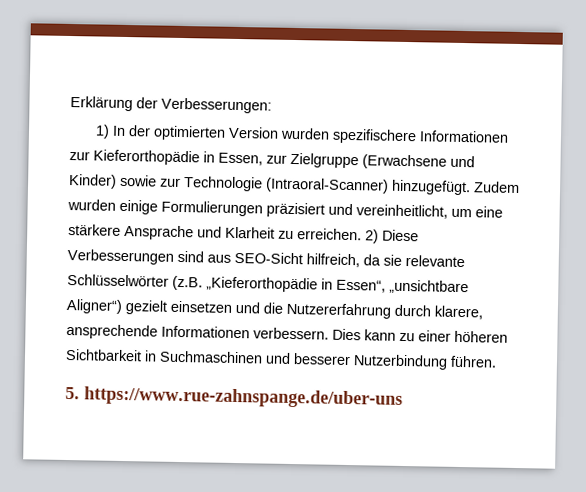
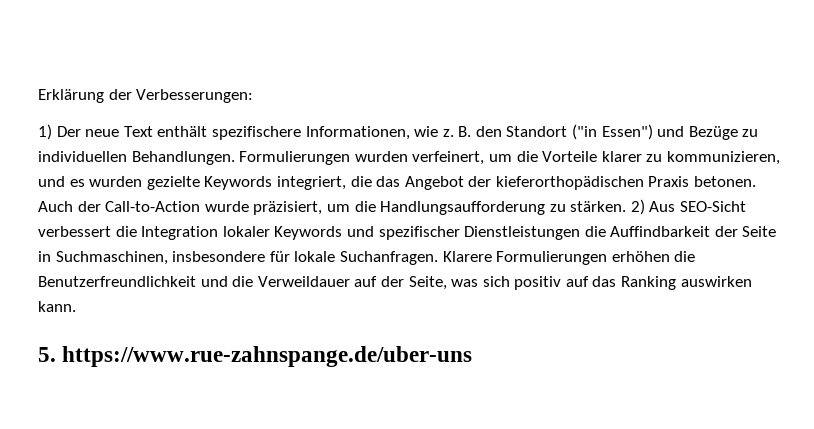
[112,125,510,145] [69,149,475,170] [68,174,520,196] [67,198,503,219] [68,223,419,244] [67,248,465,268] [67,273,469,295] [66,298,483,320] [66,323,508,343] [65,348,497,370] In der optimierten Version wurden spezifischere Informationen zur Kieferorthopädie in Essen, zur Zielgruppe (Erwachsene und Kinder) sowie zur Technologie (Intraoral-Scanner) hinzugefügt. Zudem wurden einige Formulierungen präzisiert und vereinheitlicht, um eine stärkere Ansprache und Klarheit zu erreichen. 2) Diese Verbesserungen sind aus SEO-Sicht hilfreich, da sie relevante Schlüsselwörter (z.B. „Kieferorthopädie in Essen“, „unsichtbare Aligner“) gezielt einsetzen und die Nutzererfahrung durch klarere, ansprechende Informationen verbessern. Dies kann zu einer höheren Sichtbarkeit in Suchmaschinen und besserer Nutzerbindung führen. -> [56,124,759,140] [38,151,780,165] [38,176,757,190] [38,199,747,215] [38,226,777,240] [38,251,696,265] [38,276,752,290] [38,301,76,312] Der neue Text enthält spezifischere Informationen, wie z. B. den Standort ("in Essen") und Bezüge zu individuellen Behandlungen. Formulierungen wurden verfeinert, um die Vorteile klarer zu kommunizieren, und es wurden gezielte Keywords integriert, die das Angebot der kieferorthopädischen Praxis betonen. Auch der Call-to-Action wurde präzisiert, um die Handlungsaufforderung zu stärken. 2) Aus SEO-Sicht verbessert die Integration lokaler Keywords und spezifischer Dienstleistungen die Auffindbarkeit der Seite in Suchmaschinen, insbesondere für lokale Suchanfragen. Klarere Formulierungen erhöhen die Benutzerfreundlichkeit und die Verweildauer auf der Seite, was sich positiv auf das Ranking auswirken kann.

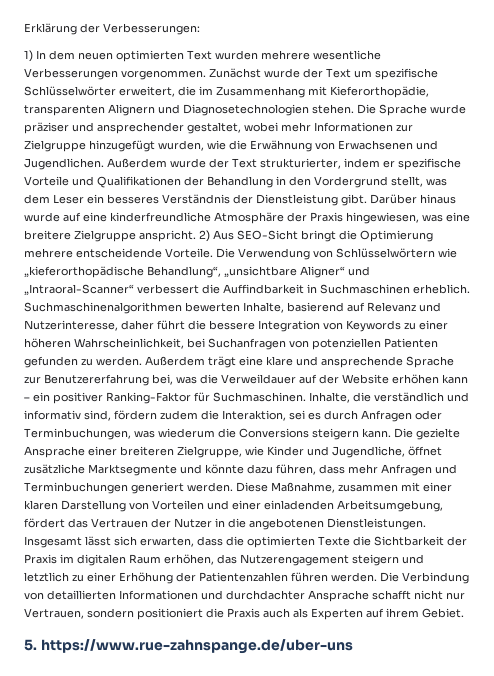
[56,124,759,140] [38,151,780,165] [38,176,757,190] [38,199,747,215] [38,226,777,240] [38,251,696,265] [38,276,752,290] [38,301,76,312] Der neue Text enthält spezifischere Informationen, wie z. B. den Standort ("in Essen") und Bezüge zu individuellen Behandlungen. Formulierungen wurden verfeinert, um die Vorteile klarer zu kommunizieren, und es wurden gezielte Keywords integriert, die das Angebot der kieferorthopädischen Praxis betonen. Auch der Call-to-Action wurde präzisiert, um die Handlungsaufforderung zu stärken. 2) Aus SEO-Sicht verbessert die Integration lokaler Keywords und spezifischer Dienstleistungen die Auffindbarkeit der Seite in Suchmaschinen, insbesondere für lokale Suchanfragen. Klarere Formulierungen erhöhen die Benutzerfreundlichkeit und die Verweildauer auf der Seite, was sich positiv auf das Ranking auswirken kann. -> [36,50,381,62] [24,68,438,80] [24,86,429,98] [24,104,466,116] [24,122,413,134] [24,140,438,152] [24,158,461,170] [24,176,447,188] [24,194,456,206] [24,212,470,224] [24,230,433,242] [24,248,457,260] [24,266,370,278] [24,284,470,295] [24,302,441,314] [24,320,448,332] [24,338,438,350] [24,356,454,368] [24,374,468,386] [24,392,469,404] [24,410,442,422] [24,428,460,440] [24,446,442,458] [24,464,457,476] [24,482,452,494] [24,500,443,512] [24,518,426,530] [24,536,467,548] [24,554,424,566] [24,572,469,584] [24,590,465,602] [24,608,464,620] In dem neuen optimierten Text wurden mehrere wesentliche Verbesserungen vorgenommen. Zunächst wurde der Text um spezifische Schlüsselwörter erweitert, die im Zusammenhang mit Kieferorthopädie, transparenten Alignern und Diagnosetechnologien stehen. Die Sprache wurde präziser und ansprechender gestaltet, wobei mehr Informationen zur Zielgruppe hinzugefügt wurden, wie die Erwähnung von Erwachsenen und Jugendlichen. Außerdem wurde der Text strukturierter, indem er spezifische Vorteile und Qualifikationen der Behandlung in den Vordergrund stellt, was dem Leser ein besseres Verständnis der Dienstleistung gibt. Darüber hinaus wurde auf eine kinderfreundliche Atmosphäre der Praxis hingewiesen, was eine breitere Zielgruppe anspricht. 2) Aus SEO-Sicht bringt die Optimierung mehrere entscheidende Vorteile. Die Verwendung von Schlüsselwörtern wie „kieferorthopädische Behandlung“, „unsichtbare Aligner“ und „Intraoral-Scanner“ verbessert die Auffindbarkeit in Suchmaschinen erheblich. Suchmaschinenalgorithmen bewerten Inhalte, basierend auf Relevanz und Nutzerinteresse, daher führt die bessere Integration von Keywords zu einer höheren Wahrscheinlichkeit, bei Suchanfragen von potenziellen Patienten gefunden zu werden. Außerdem trägt eine klare und ansprechende Sprache zur Benutzererfahrung bei, was die Verweildauer auf der Website erhöhen kann – ein positiver Ranking-Faktor für Suchmaschinen. Inhalte, die verständlich und informativ sind, fördern zudem die Interaktion, sei es durch Anfragen oder Terminbuchungen, was wiederum die Conversions steigern kann. Die gezielte Ansprache einer breiteren Zielgruppe, wie Kinder und Jugendliche, öffnet zusätzliche Marktsegmente und könnte dazu führen, dass mehr Anfragen und Terminbuchungen generiert werden. Diese Maßnahme, zusammen mit einer klaren Darstellung von Vorteilen und einer einladenden Arbeitsumgebung, fördert das Vertrauen der Nutzer in die angebotenen Dienstleistungen. Insgesamt lässt sich erwarten, dass die optimierten Texte die Sichtbarkeit der Praxis im digitalen Raum erhöhen, das Nutzerengagement steigern und letztlich zu einer Erhöhung der Patientenzahlen führen werden. Die Verbindung von detaillierten Informationen und durchdachter Ansprache schafft nicht nur Vertrauen, sondern positioniert die Praxis auch als Experten auf ihrem Gebiet.

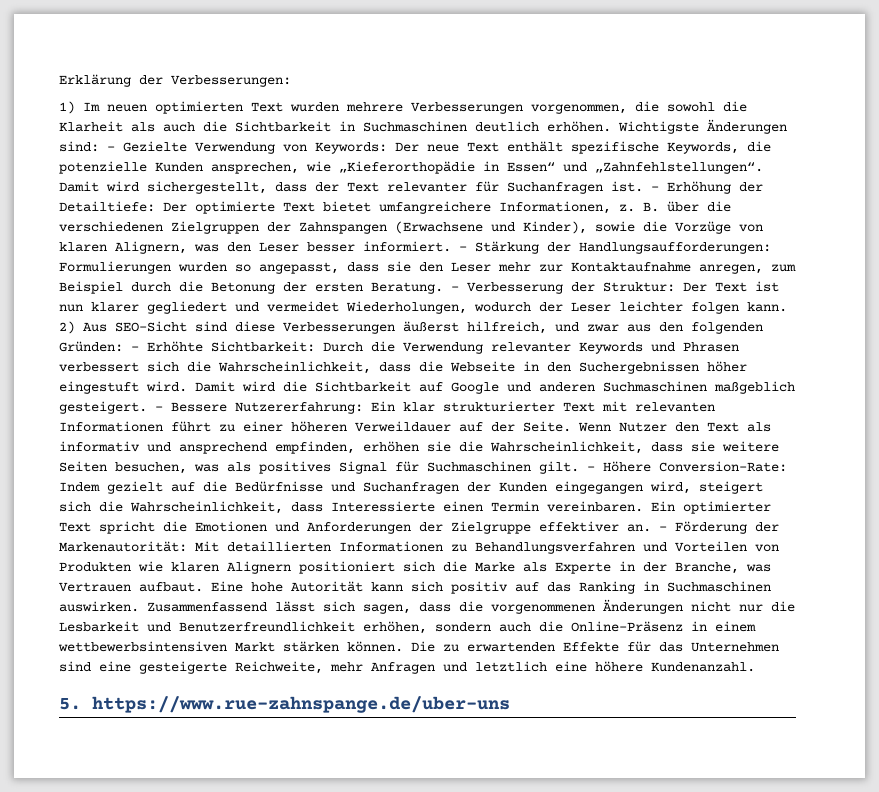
[36,50,75,60] In dem -> [83,102,100,111] Im
[313,50,381,60] [24,68,438,80] [24,86,429,98] [24,104,466,116] [24,122,413,134] [24,140,438,152] [24,158,461,170] [24,176,447,188] [24,194,456,206] [24,212,470,224] [24,230,433,242] [24,248,457,260] [24,266,370,278] [24,284,470,295] [24,302,441,314] [24,320,448,332] [24,338,438,350] [24,356,454,368] [24,374,468,386] [24,392,469,404] [24,410,442,422] [24,428,460,440] [24,446,442,458] [24,464,457,476] [24,482,452,494] [24,500,443,512] [24,518,426,530] [24,536,467,548] [24,554,424,566] [24,572,469,584] [24,590,465,602] [24,608,464,620] wesentliche Verbesserungen vorgenommen. Zunächst wurde der Text um spezifische Schlüsselwörter erweitert, die im Zusammenhang mit Kieferorthopädie, transparenten Alignern und Diagnosetechnologien stehen. Die Sprache wurde präziser und ansprechender gestaltet, wobei mehr Informationen zur Zielgruppe hinzugefügt wurden, wie die Erwähnung von Erwachsenen und Jugendlichen. Außerdem wurde der Text strukturierter, indem er spezifische Vorteile und Qualifikationen der Behandlung in den Vordergrund stellt, was dem Leser ein besseres Verständnis der Dienstleistung gibt. Darüber hinaus wurde auf eine kinderfreundliche Atmosphäre der Praxis hingewiesen, was eine breitere Zielgruppe anspricht. 2) Aus SEO-Sicht bringt die Optimierung mehrere entscheidende Vorteile. Die Verwendung von Schlüsselwörtern wie „kieferorthopädische Behandlung“, „unsichtbare Aligner“ und „Intraoral-Scanner“ verbessert die Auffindbarkeit in Suchmaschinen erheblich. Suchmaschinenalgorithmen bewerten Inhalte, basierend auf Relevanz und Nutzerinteresse, daher führt die bessere Integration von Keywords zu einer höheren Wahrscheinlichkeit, bei Suchanfragen von potenziellen Patienten gefunden zu werden. Außerdem trägt eine klare und ansprechende Sprache zur Benutzererfahrung bei, was die Verweildauer auf der Website erhöhen kann – ein positiver Ranking-Faktor für Suchmaschinen. Inhalte, die verständlich und informativ sind, fördern zudem die Interaktion, sei es durch Anfragen oder Terminbuchungen, was wiederum die Conversions steigern kann. Die gezielte Ansprache einer breiteren Zielgruppe, wie Kinder und Jugendliche, öffnet zusätzliche Marktsegmente und könnte dazu führen, dass mehr Anfragen und Terminbuchungen generiert werden. Diese Maßnahme, zusammen mit einer klaren Darstellung von Vorteilen und einer einladenden Arbeitsumgebung, fördert das Vertrauen der Nutzer in die angebotenen Dienstleistungen. Insgesamt lässt sich erwarten, dass die optimierten Texte die Sichtbarkeit der Praxis im digitalen Raum erhöhen, das Nutzerengagement steigern und letztlich zu einer Erhöhung der Patientenzahlen führen werden. Die Verbindung von detaillierten Informationen und durchdachter Ansprache schafft nicht nur Vertrauen, sondern positioniert die Praxis auch als Experten auf ihrem Gebiet. -> [411,101,747,114] [59,119,787,134] [59,141,771,154] [59,161,763,174] [59,181,763,194] [59,201,731,214] [59,221,763,234] [59,241,771,254] [59,261,796,274] [59,281,779,294] [59,301,787,314] [59,321,763,334] [59,341,739,354] [59,361,747,374] [59,381,795,394] [59,401,715,414] [59,421,771,432] [59,441,779,454] [59,461,787,474] [59,481,763,494] [59,501,771,514] [59,521,779,534] [59,541,779,554] [59,561,771,574] [59,581,771,594] [59,599,795,614] [59,621,756,634] [58,641,779,652] [59,661,755,674] Verbesserungen vorgenommen, die sowohl die Klarheit als auch die Sichtbarkeit in Suchmaschinen deutlich erhöhen. Wichtigste Änderungen sind: - Gezielte Verwendung von Keywords: Der neue Text enthält spezifische Keywords, die potenzielle Kunden ansprechen, wie „Kieferorthopädie in Essen“ und „Zahnfehlstellungen“. Damit wird sichergestellt, dass der Text relevanter für Suchanfragen ist. - Erhöhung der Detailtiefe: Der optimierte Text bietet umfangreichere Informationen, z. B. über die verschiedenen Zielgruppen der Zahnspangen (Erwachsene und Kinder), sowie die Vorzüge von klaren Alignern, was den Leser besser informiert. - Stärkung der Handlungsaufforderungen: Formulierungen wurden so angepasst, dass sie den Leser mehr zur Kontaktaufnahme anregen, zum Beispiel durch die Betonung der ersten Beratung. - Verbesserung der Struktur: Der Text ist nun klarer gegliedert und vermeidet Wiederholungen, wodurch der Leser leichter folgen kann. 2) Aus SEO-Sicht sind diese Verbesserungen äußerst hilfreich, und zwar aus den folgenden Gründen: - Erhöhte Sichtbarkeit: Durch die Verwendung relevanter Keywords und Phrasen verbessert sich die Wahrscheinlichkeit, dass die Webseite in den Suchergebnissen höher eingestuft wird. Damit wird die Sichtbarkeit auf Google und anderen Suchmaschinen maßgeblich gesteigert. - Bessere Nutzererfahrung: Ein klar strukturierter Text mit relevanten Informationen führt zu einer höheren Verweildauer auf der Seite. Wenn Nutzer den Text als informativ und ansprechend empfinden, erhöhen sie die Wahrscheinlichkeit, dass sie weitere Seiten besuchen, was als positives Signal für Suchmaschinen gilt. - Höhere Conversion-Rate: Indem gezielt auf die Bedürfnisse und Suchanfragen der Kunden eingegangen wird, steigert sich die Wahrscheinlichkeit, dass Interessierte einen Termin vereinbaren. Ein optimierter Text spricht die Emotionen und Anforderungen der Zielgruppe effektiver an. - Förderung der Markenautorität: Mit detaillierten Informationen zu Behandlungsverfahren und Vorteilen von Produkten wie klaren Alignern positioniert sich die Marke als Experte in der Branche, was Vertrauen aufbaut. Eine hohe Autorität kann sich positiv auf das Ranking in Suchmaschinen auswirken. Zusammenfassend lässt sich sagen, dass die vorgenommenen Änderungen nicht nur die Lesbarkeit und Benutzerfreundlichkeit erhöhen, sondern auch die Online-Präsenz in einem wettbewerbsintensiven Markt stärken können. Die zu erwartenden Effekte für das Unternehmen sind eine gesteigerte Reichweite, mehr Anfragen und letztlich eine höhere Kundenanzahl.

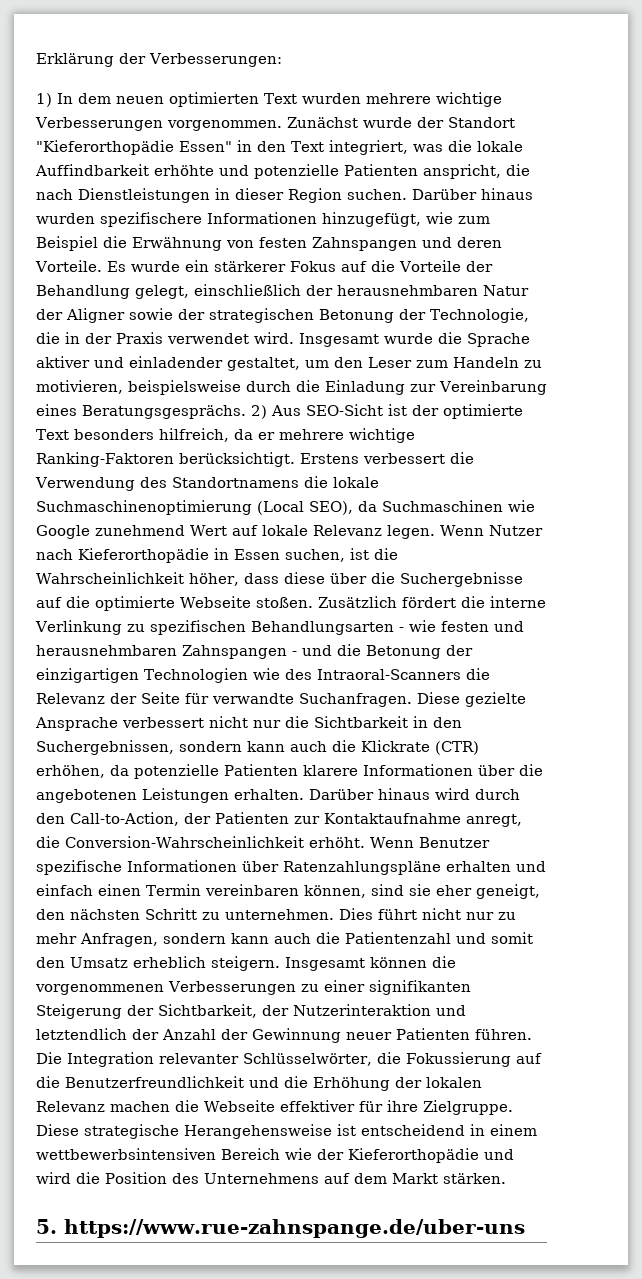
[83,102,100,111] Im -> [57,93,111,104] In dem
[411,101,747,114] [59,119,787,134] [59,141,771,154] [59,161,763,174] [59,181,763,194] [59,201,731,214] [59,221,763,234] [59,241,771,254] [59,261,796,274] [59,281,779,294] [59,301,787,314] [59,321,763,334] [59,341,739,354] [59,361,747,374] [59,381,795,394] [59,401,715,414] [59,421,771,432] [59,441,779,454] [59,461,787,474] [59,481,763,494] [59,501,771,514] [59,521,779,534] [59,541,779,554] [59,561,771,574] [59,581,771,594] [59,599,795,614] [59,621,756,634] [58,641,779,652] [59,661,755,674] Verbesserungen vorgenommen, die sowohl die Klarheit als auch die Sichtbarkeit in Suchmaschinen deutlich erhöhen. Wichtigste Änderungen sind: - Gezielte Verwendung von Keywords: Der neue Text enthält spezifische Keywords, die potenzielle Kunden ansprechen, wie „Kieferorthopädie in Essen“ und „Zahnfehlstellungen“. Damit wird sichergestellt, dass der Text relevanter für Suchanfragen ist. - Erhöhung der Detailtiefe: Der optimierte Text bietet umfangreichere Informationen, z. B. über die verschiedenen Zielgruppen der Zahnspangen (Erwachsene und Kinder), sowie die Vorzüge von klaren Alignern, was den Leser besser informiert. - Stärkung der Handlungsaufforderungen: Formulierungen wurden so angepasst, dass sie den Leser mehr zur Kontaktaufnahme anregen, zum Beispiel durch die Betonung der ersten Beratung. - Verbesserung der Struktur: Der Text ist nun klarer gegliedert und vermeidet Wiederholungen, wodurch der Leser leichter folgen kann. 2) Aus SEO-Sicht sind diese Verbesserungen äußerst hilfreich, und zwar aus den folgenden Gründen: - Erhöhte Sichtbarkeit: Durch die Verwendung relevanter Keywords und Phrasen verbessert sich die Wahrscheinlichkeit, dass die Webseite in den Suchergebnissen höher eingestuft wird. Damit wird die Sichtbarkeit auf Google und anderen Suchmaschinen maßgeblich gesteigert. - Bessere Nutzererfahrung: Ein klar strukturierter Text mit relevanten Informationen führt zu einer höheren Verweildauer auf der Seite. Wenn Nutzer den Text als informativ und ansprechend empfinden, erhöhen sie die Wahrscheinlichkeit, dass sie weitere Seiten besuchen, was als positives Signal für Suchmaschinen gilt. - Höhere Conversion-Rate: Indem gezielt auf die Bedürfnisse und Suchanfragen der Kunden eingegangen wird, steigert sich die Wahrscheinlichkeit, dass Interessierte einen Termin vereinbaren. Ein optimierter Text spricht die Emotionen und Anforderungen der Zielgruppe effektiver an. - Förderung der Markenautorität: Mit detaillierten Informationen zu Behandlungsverfahren und Vorteilen von Produkten wie klaren Alignern positioniert sich die Marke als Experte in der Branche, was Vertrauen aufbaut. Eine hohe Autorität kann sich positiv auf das Ranking in Suchmaschinen auswirken. Zusammenfassend lässt sich sagen, dass die vorgenommenen Änderungen nicht nur die Lesbarkeit und Benutzerfreundlichkeit erhöhen, sondern auch die Online-Präsenz in einem wettbewerbsintensiven Markt stärken können. Die zu erwartenden Effekte für das Unternehmen sind eine gesteigerte Reichweite, mehr Anfragen und letztlich eine höhere Kundenanzahl. -> [435,92,502,107] [35,117,515,131] [36,140,523,155] [35,164,530,179] [36,188,533,203] [36,212,490,227] [36,236,502,251] [35,260,493,272] [36,284,529,299] [36,308,529,323] [36,332,530,347] [36,356,542,371] [36,380,547,395] [36,404,523,419] [36,428,415,443] [36,452,474,467] [35,476,379,491] [36,500,535,515] [36,525,543,539] [36,548,398,563] [36,572,523,587] [36,596,546,611] [35,620,524,635] [36,644,473,659] [36,668,490,683] [36,692,526,707] [35,716,462,731] [36,740,479,755] [36,764,543,779] [36,788,520,803] [36,812,522,827] [36,836,490,848] [36,860,546,875] [36,884,540,899] [36,908,516,920] [36,932,533,947] [36,956,456,971] [35,980,471,995] [36,1004,466,1019] [36,1028,532,1043] [36,1052,542,1067] [36,1076,482,1091] [36,1100,513,1115] [36,1124,537,1139] [36,1148,514,1163] [36,1172,506,1184] wichtige Verbesserungen vorgenommen. Zunächst wurde der Standort "Kieferorthopädie Essen" in den Text integriert, was die lokale Auffindbarkeit erhöhte und potenzielle Patienten anspricht, die nach Dienstleistungen in dieser Region suchen. Darüber hinaus wurden spezifischere Informationen hinzugefügt, wie zum Beispiel die Erwähnung von festen Zahnspangen und deren Vorteile. Es wurde ein stärkerer Fokus auf die Vorteile der Behandlung gelegt, einschließlich der herausnehmbaren Natur der Aligner sowie der strategischen Betonung der Technologie, die in der Praxis verwendet wird. Insgesamt wurde die Sprache aktiver und einladender gestaltet, um den Leser zum Handeln zu motivieren, beispielsweise durch die Einladung zur Vereinbarung eines Beratungsgesprächs. 2) Aus SEO-Sicht ist der optimierte Text besonders hilfreich, da er mehrere wichtige Ranking-Faktoren berücksichtigt. Erstens verbessert die Verwendung des Standortnamens die lokale Suchmaschinenoptimierung (Local SEO), da Suchmaschinen wie Google zunehmend Wert auf lokale Relevanz legen. Wenn Nutzer nach Kieferorthopädie in Essen suchen, ist die Wahrscheinlichkeit höher, dass diese über die Suchergebnisse auf die optimierte Webseite stoßen. Zusätzlich fördert die interne Verlinkung zu spezifischen Behandlungsarten - wie festen und herausnehmbaren Zahnspangen - und die Betonung der einzigartigen Technologien wie des Intraoral-Scanners die Relevanz der Seite für verwandte Suchanfragen. Diese gezielte Ansprache verbessert nicht nur die Sichtbarkeit in den Suchergebnissen, sondern kann auch die Klickrate (CTR) erhöhen, da potenzielle Patienten klarere Informationen über die angebotenen Leistungen erhalten. Darüber hinaus wird durch den Call-to-Action, der Patienten zur Kontaktaufnahme anregt, die Conversion-Wahrscheinlichkeit erhöht. Wenn Benutzer spezifische Informationen über Ratenzahlungspläne erhalten und einfach einen Termin vereinbaren können, sind sie eher geneigt, den nächsten Schritt zu unternehmen. Dies führt nicht nur zu mehr Anfragen, sondern kann auch die Patientenzahl und somit den Umsatz erheblich steigern. Insgesamt können die vorgenommenen Verbesserungen zu einer signifikanten Steigerung der Sichtbarkeit, der Nutzerinteraktion und letztendlich der Anzahl der Gewinnung neuer Patienten führen. Die Integration relevanter Schlüsselwörter, die Fokussierung auf die Benutzerfreundlichkeit und die Erhöhung der lokalen Relevanz machen die Webseite effektiver für ihre Zielgruppe. Diese strategische Herangehensweise ist entscheidend in einem wettbewerbsintensiven Bereich wie der Kieferorthopädie und wird die Position des Unternehmens auf dem Markt stärken.

